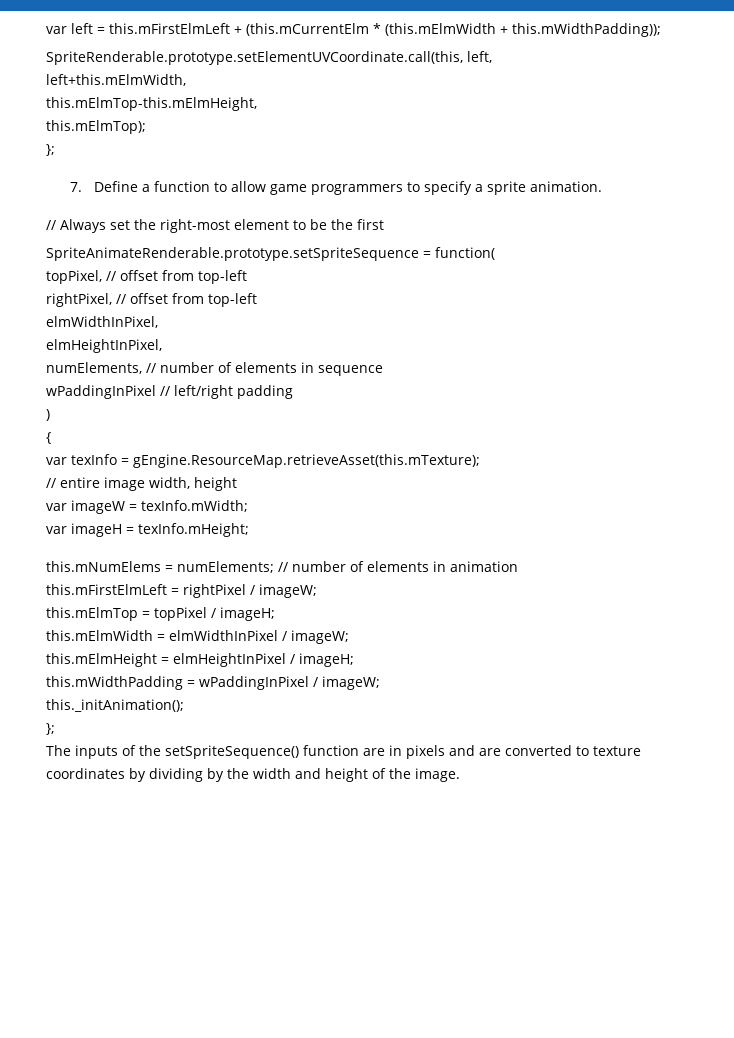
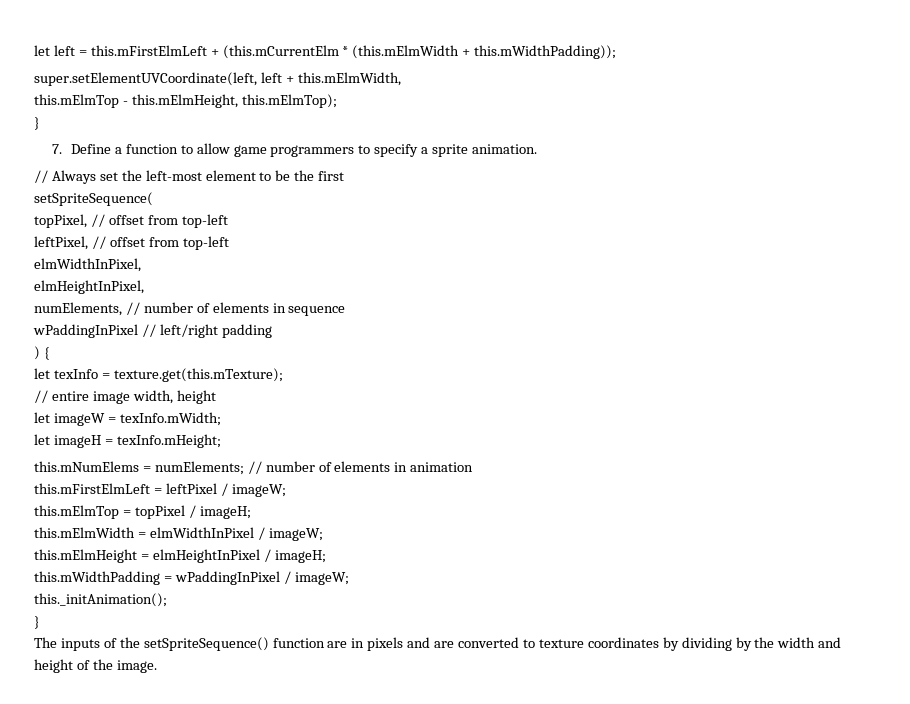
[46,26,67,34] var -> [34,45,50,56] let
[46,51,492,65] [46,74,186,86] [46,97,257,111] SpriteRenderable.prototype.setElementUVCoordinate.call(this, left, // left+this.mElmWidth, // this.mElmTop-this.mElmHeight, // -> [34,72,401,86] [34,94,238,108] super.setElementUVCoordinate(left, left + this.mElmWidth, // this.mElmTop - this.mElmHeight,
[46,144,55,156] }; -> [34,117,40,130] }
[160,219,230,233] right-most -> [145,170,202,181] left-most
[46,247,495,261] SpriteAnimateRenderable.prototype.setSpriteSequence = function( -> [34,192,153,206] setSpriteSequence(
[46,293,112,307] rightPixel, -> [34,236,88,250] leftPixel,
(50, 415) // -> (40, 353) none
[46,457,67,465] var -> [34,368,50,379] let
[133,454,480,468] gEngine.ResourceMap.retrieveAsset(this.mTexture); -> [113,368,283,382] texture.get(this.mTexture);
[46,503,67,511] var -> [34,412,50,423] let
[46,526,67,534] var -> [34,434,50,445] let
[183,584,246,598] rightPixel -> [165,483,217,494] leftPixel
[46,723,55,735] }; -> [34,616,40,629] }

